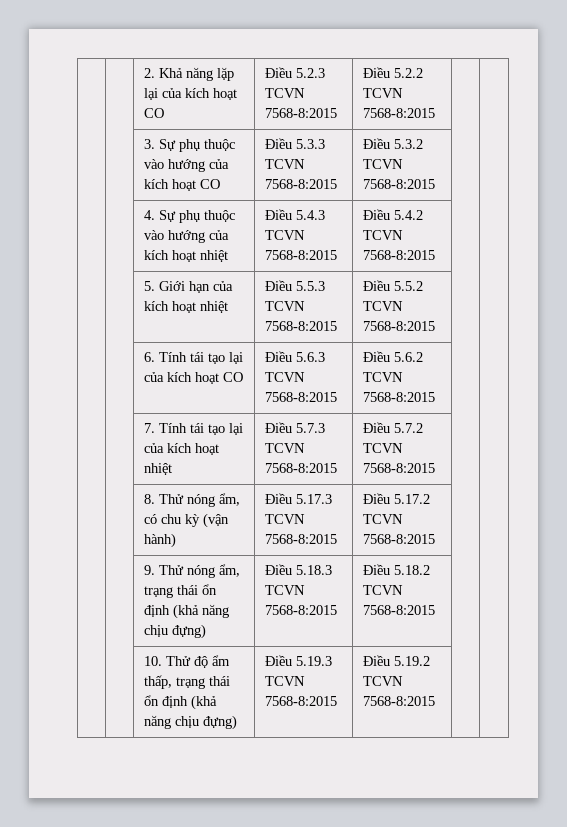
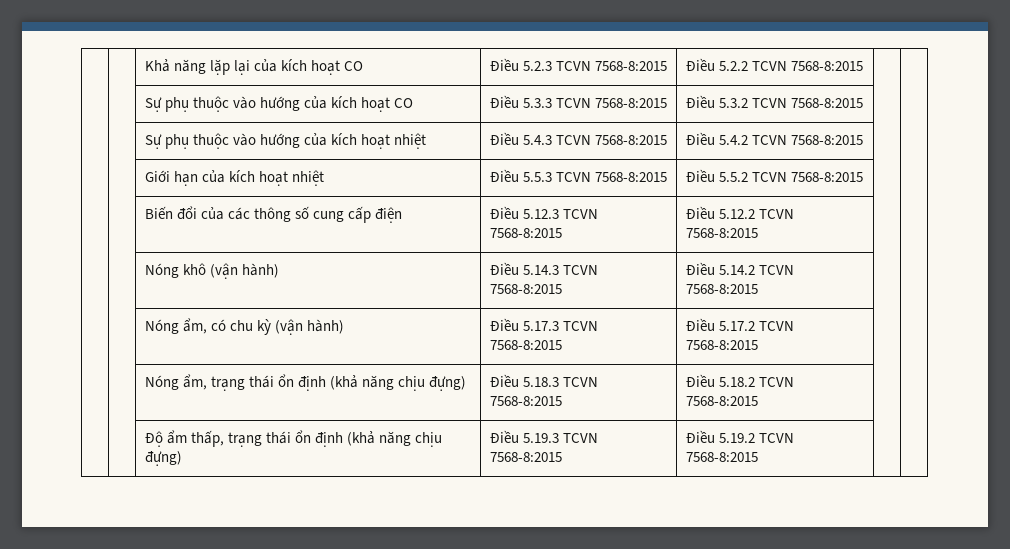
[143,68,155,78] | | 2. -> (144, 65) | |
[143,139,155,149] 3. -> (863, 66) none
[143,210,155,220] 4. -> (863, 103) none
[143,281,155,291] 5. -> (863, 140) none
[143,352,243,364] [143,372,243,384] [264,351,325,362] [264,372,305,382] [264,392,337,402] [362,351,423,362] [362,372,403,382] [362,392,435,402] [143,423,243,435] [143,443,219,455] [143,463,172,475] [264,422,325,433] [264,443,305,453] [264,463,337,473] [362,422,423,433] [362,443,403,453] [362,463,435,473] [143,494,215,507] 6. Tính tái tạo lại của kích hoạt CO | Điều 5.6.3 TCVN 7568-8:2015 | Điều 5.6.2 TCVN 7568-8:2015 | | // | | 7. Tính tái tạo lại của kích hoạt nhiệt | Điều 5.7.3 TCVN 7568-8:2015 | Điều 5.7.2 TCVN 7568-8:2015 | | // | | 8. Thử nóng -> [144,206,402,223] [489,206,598,219] [489,228,562,238] [685,206,794,219] [685,228,758,238] [144,263,279,279] [489,262,598,275] [489,284,562,294] [685,262,794,275] [685,284,758,294] [144,319,179,334] Biến đổi của các thông số cung cấp điện | Điều 5.12.3 TCVN 7568-8:2015 | Điều 5.12.2 TCVN 7568-8:2015 | | // | | Nóng khô (vận hành) | Điều 5.14.3 TCVN 7568-8:2015 | Điều 5.14.2 TCVN 7568-8:2015 | | // | | Nóng
[143,565,215,578] 9. Thử nóng -> [144,375,179,390] Nóng
[143,656,208,668] 10. Thử độ -> [144,431,163,447] Độ

